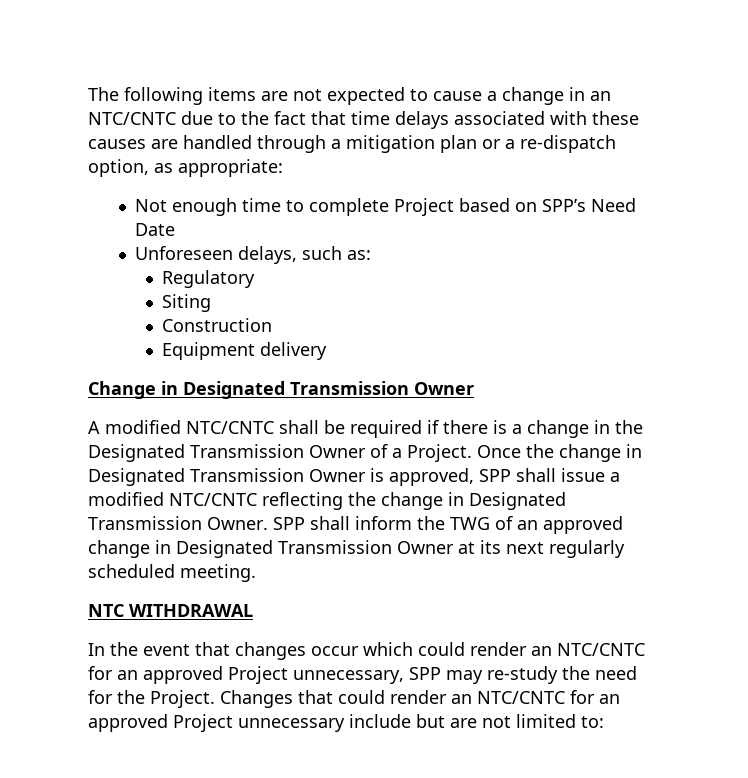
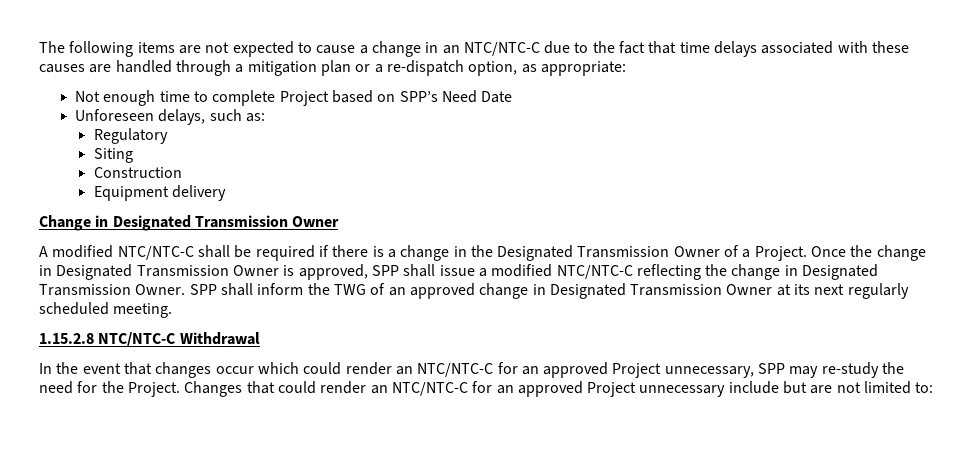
[88,112,176,125] NTC/CNTC -> [463,42,540,56] NTC/NTC-C
[186,421,274,434] NTC/CNTC -> [117,246,194,260] NTC/NTC-C
[169,493,257,506] NTC/CNTC -> [556,265,633,279] NTC/NTC-C
[88,604,253,617] NTC WITHDRAWAL -> [39,332,260,346] 1.15.2.8 NTC/NTC-C Withdrawal
[557,643,645,656] NTC/CNTC -> [417,363,494,377] NTC/NTC-C
[477,691,565,704] NTC/CNTC -> [391,382,468,396] NTC/NTC-C

